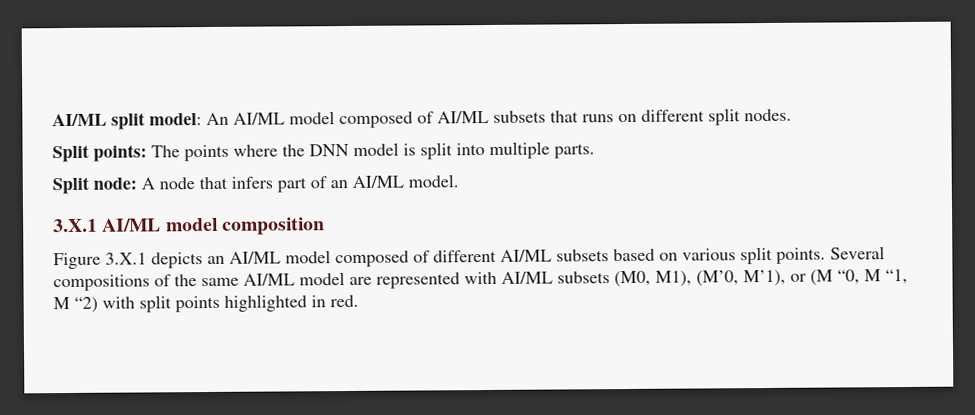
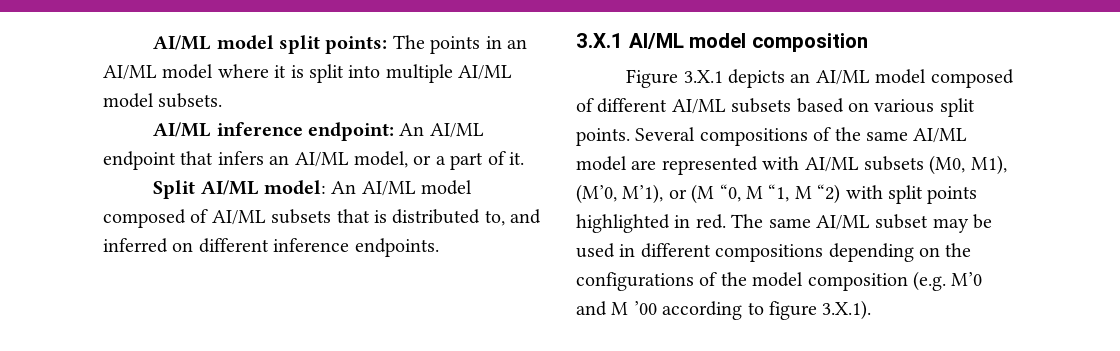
[52,112,145,130] AI/ML split -> [153,35,528,54] [103,64,513,83] [103,93,223,108] [153,122,484,141] [103,151,524,170] [153,180,259,199] AI/ML model split points: The points in an AI/ML model where it is split into multiple AI/ML model subsets. // AI/ML inference endpoint: An AI/ML endpoint that infers an AI/ML model, or a part of it. // Split AI/ML
[582,108,792,126] [52,141,595,163] [52,174,459,195] runs on different split nodes. // Split points: The points where the DNN model is split into multiple parts. // Split node: A node that infers part of an AI/ML model. -> [374,209,542,226] [103,238,439,257] is distributed to, and inferred on different inference endpoints.
(359, 301) none -> [731,214,993,233] [576,243,972,262] [576,271,983,291] [576,300,872,320] The same AI/ML subset may be used in different compositions depending on the configurations of the model composition (e.g. M’0 and M ’00 according to figure 3.X.1).

